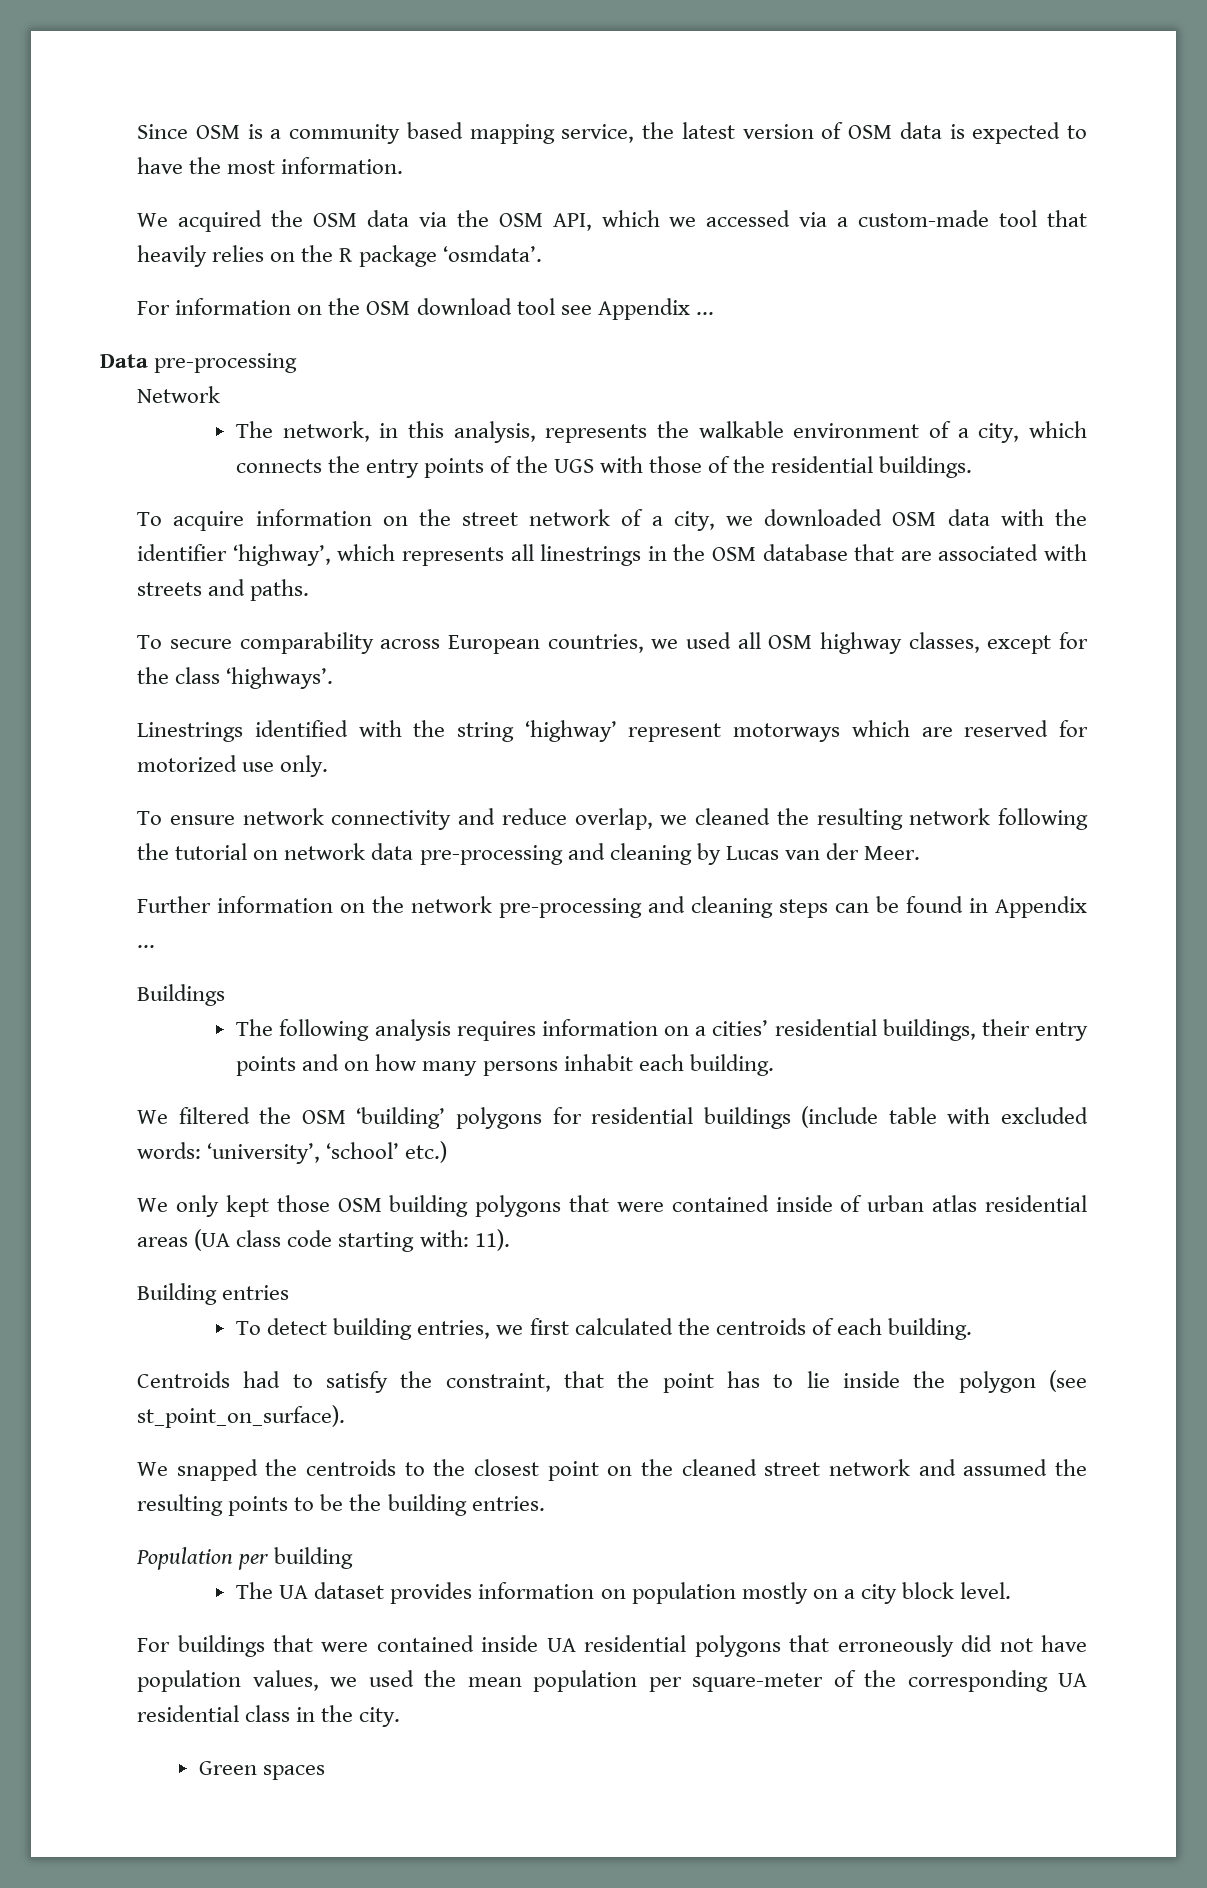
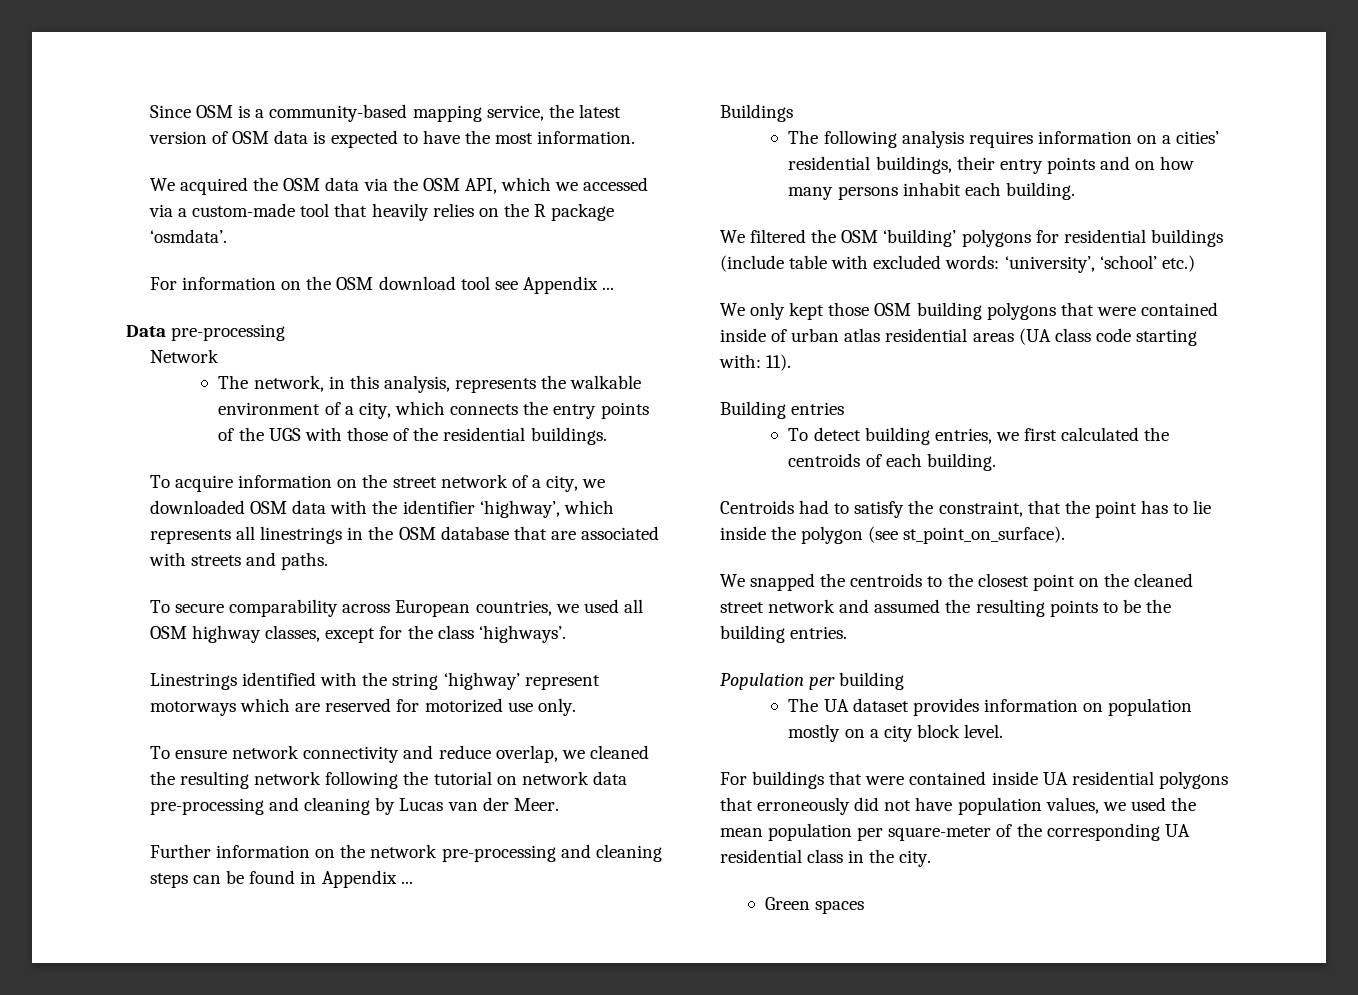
[289,122,463,144] community based -> [269,104,408,122] community-based

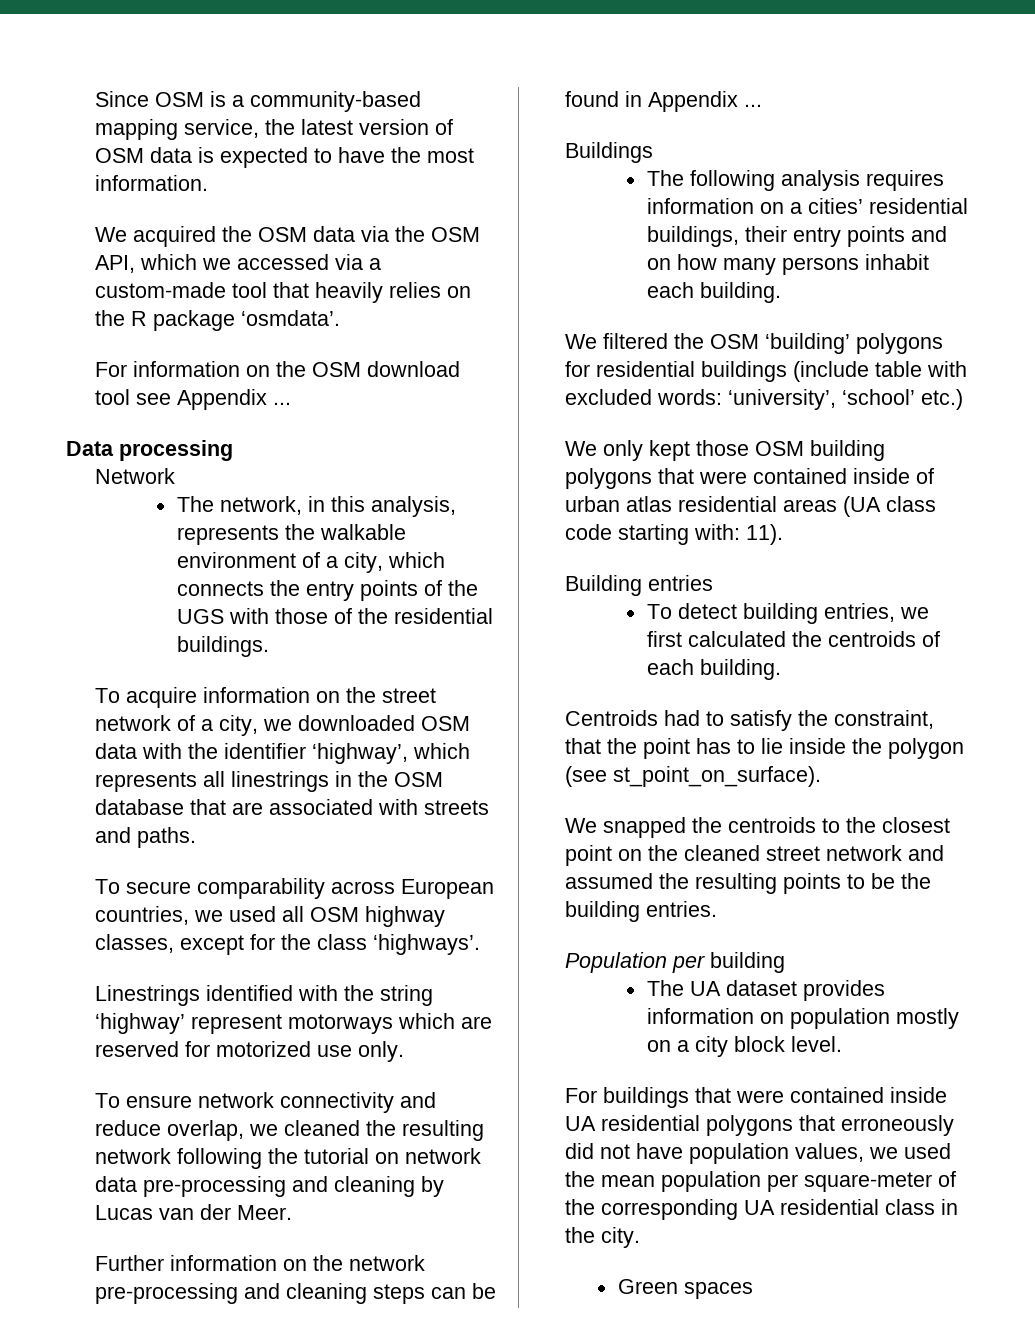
[171,324,286,341] pre-processing -> [119,440,233,461] processing

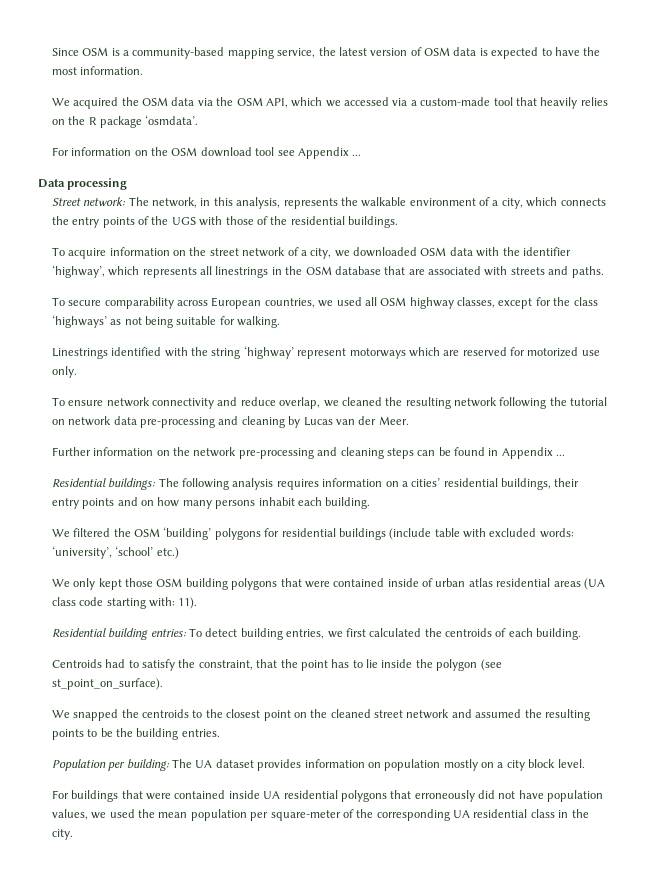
[95,468,176,484] Network // -> [51,197,127,206] Street network:
[373,934,481,955] ‘highways’. -> [51,315,281,328] ‘highways’ as not being suitable for walking.
[565,142,654,163] Buildings // -> [51,478,157,490] Residential buildings:
[565,575,714,596] Building entries // -> [51,628,187,640] Residential building entries:
[710,952,786,973] building // -> [126,759,170,771] building:
[617,1279,753,1299] // Green spaces -> (73, 834) none

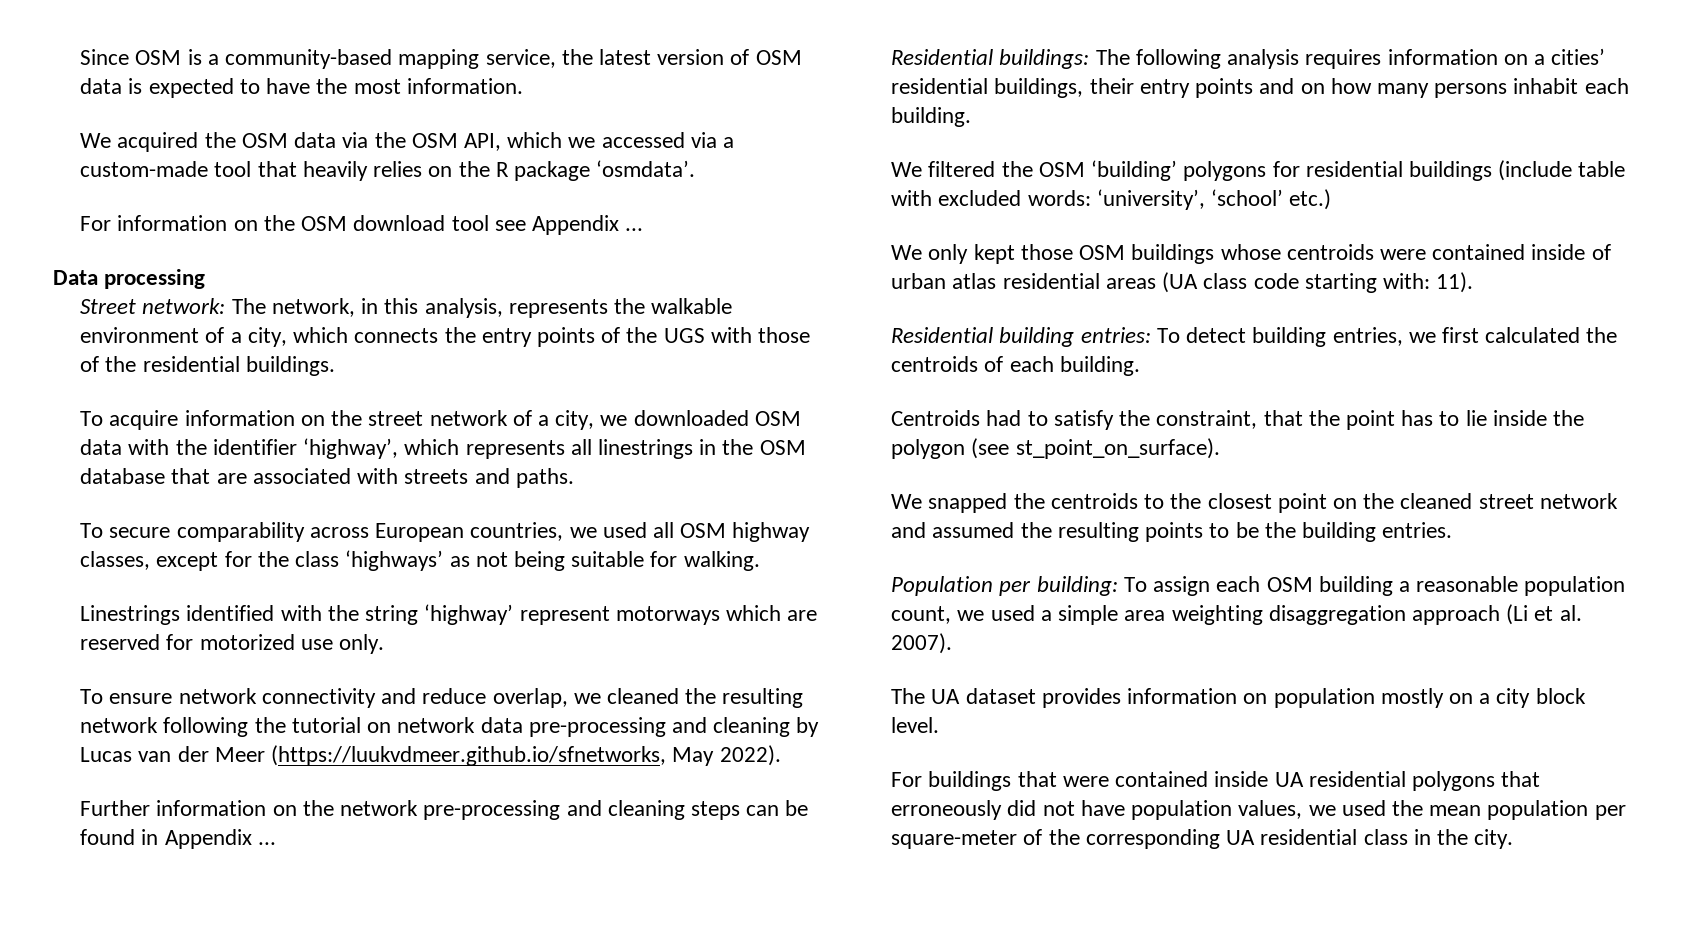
[378,416,409,425] Meer. -> [214,745,781,766] Meer (https://luukvdmeer.github.io/sfnetworks, May 2022).
[185,578,302,590] building polygons that -> [1131,244,1374,264] buildings whose centroids
(170, 765) none -> [1123,576,1626,596] [891,604,1582,625] [891,633,953,654] To assign each OSM building a reasonable population count, we used a simple area weighting disaggregation approach (Li et al. 2007). //

